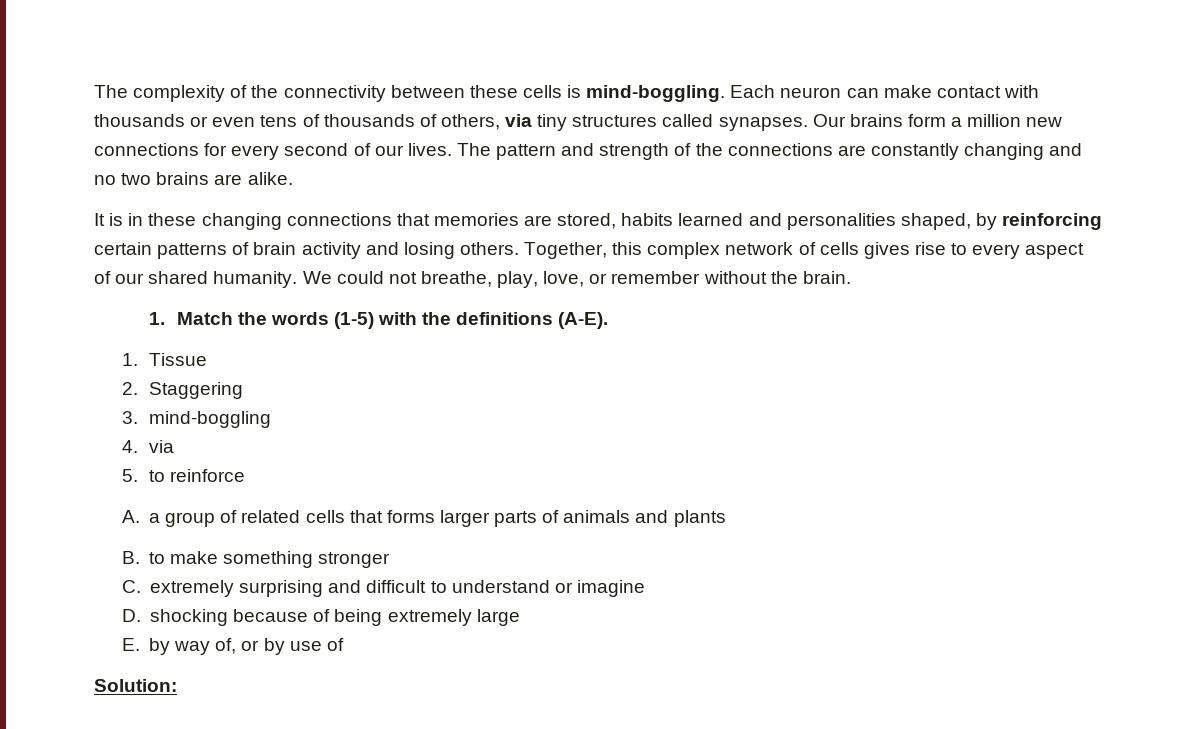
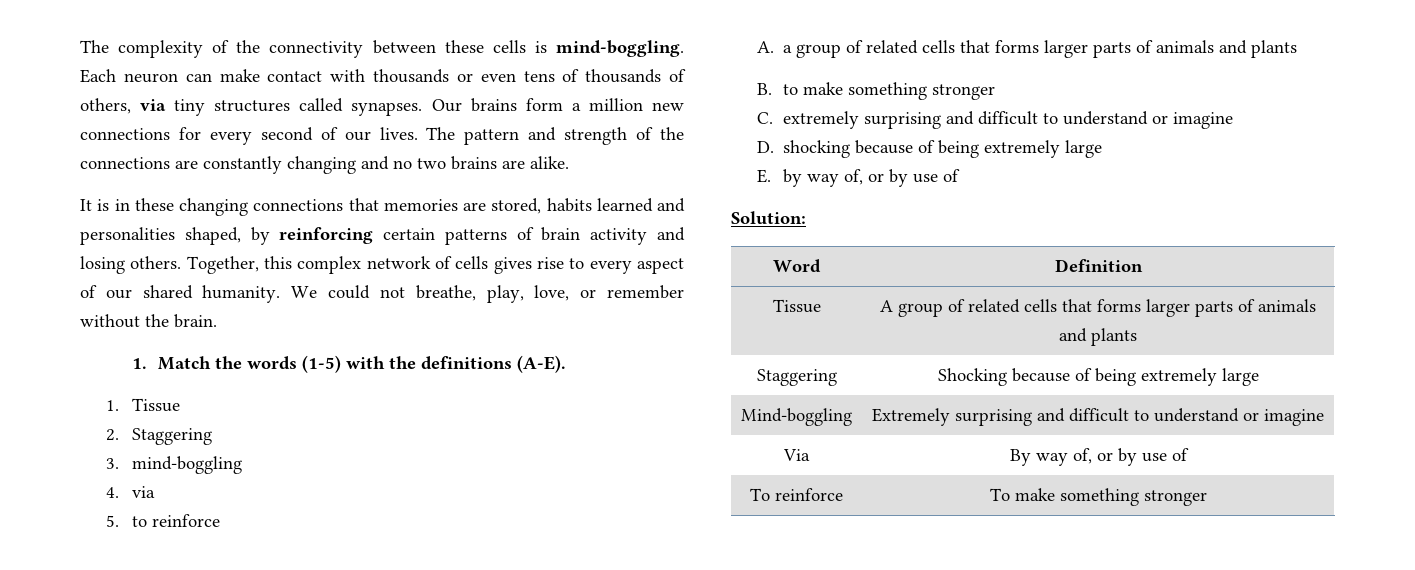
(177, 685) none -> [773,259,821,273] [1054,259,1143,272] [772,299,821,313] [880,299,1316,317] [1059,328,1137,346] [756,369,837,386] [937,368,1259,386] [741,408,852,426] [872,408,1324,426] [783,449,810,461] [1009,448,1189,466] [750,488,843,501] [989,488,1207,506] // Word | Definition // Tissue | A group of related cells that forms larger parts of animals and plants // Staggering | Shocking because of being extremely large // Mind-boggling | Extremely surprising and difficult to understand or imagine // Via | By way of, or by use of // To reinforce | To make something stronger

